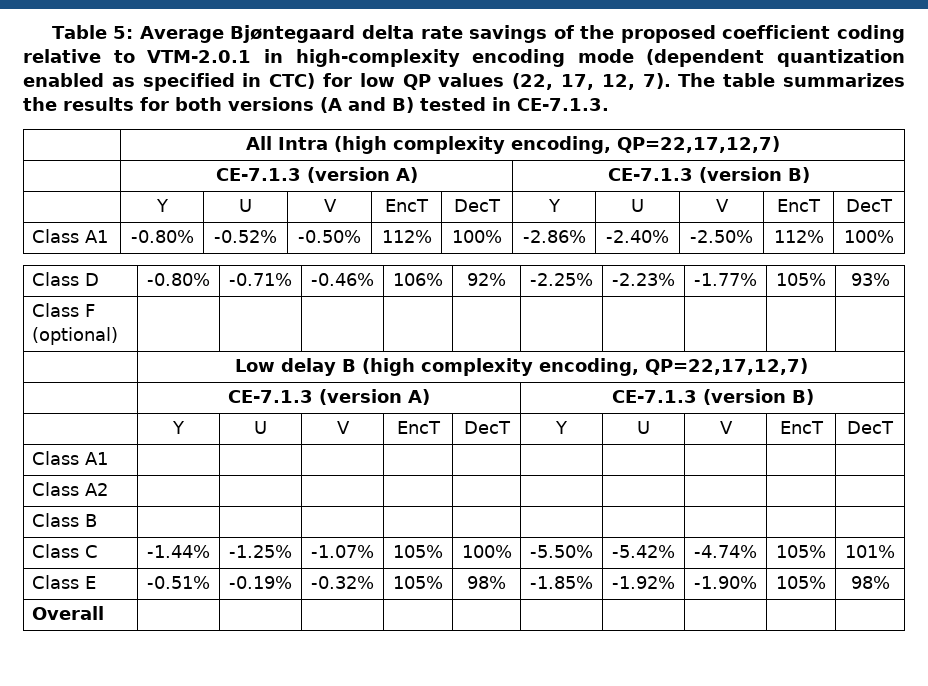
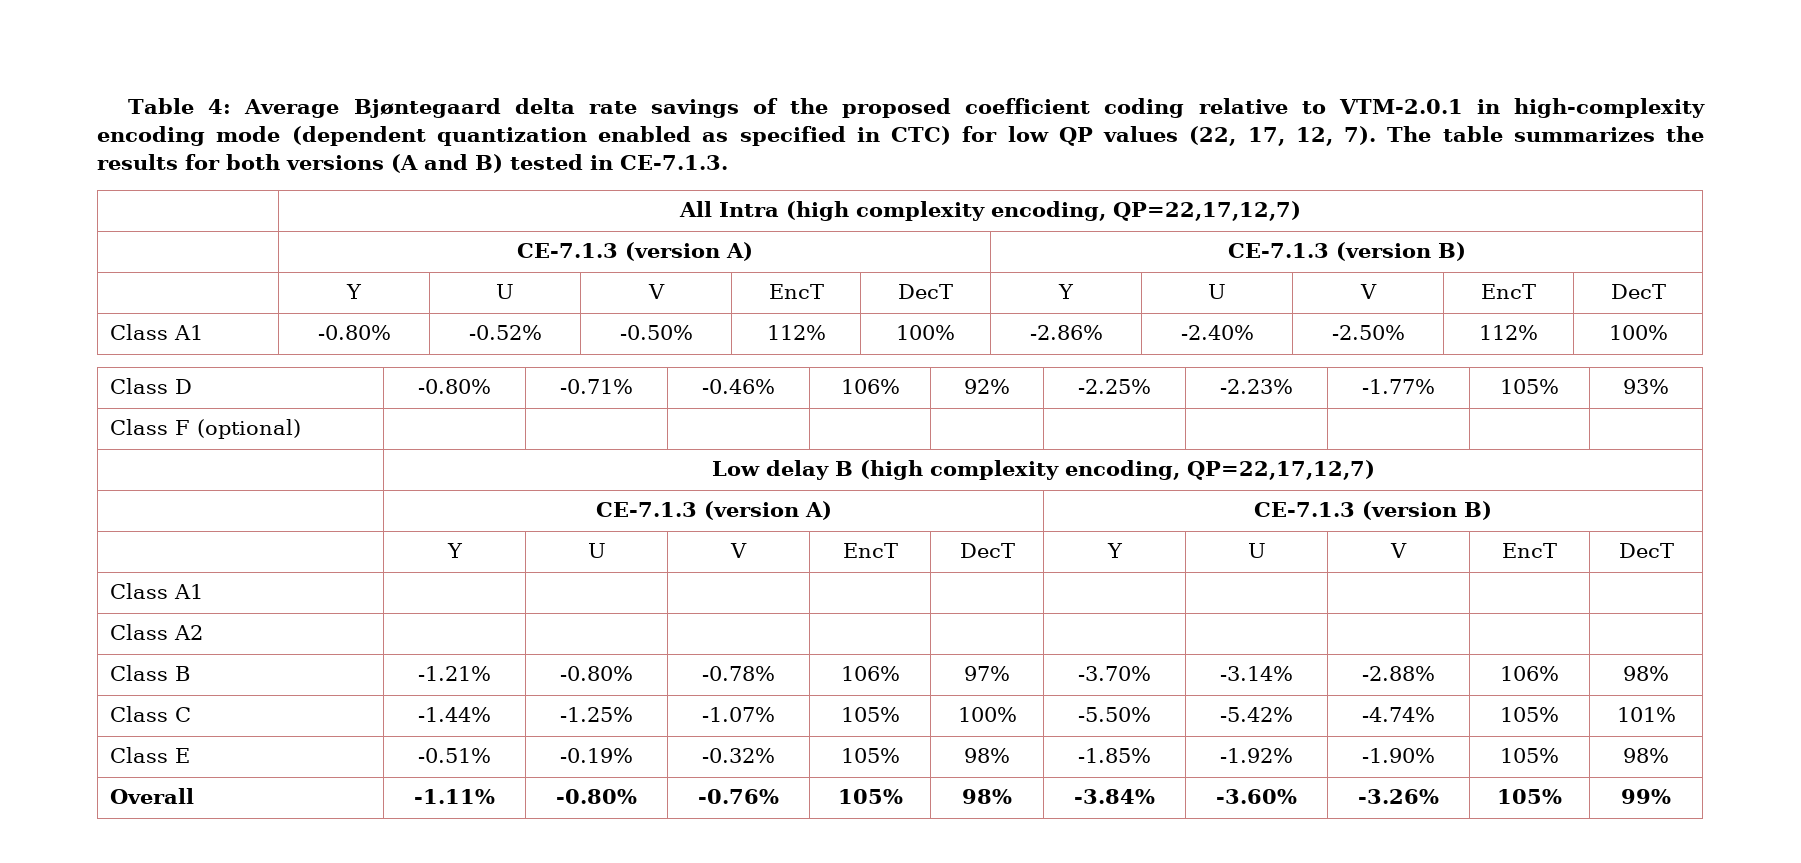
[113,26,134,39] 5: -> [208,99,232,114] 4:
(97, 520) | | | | | | | | | -> [418,666,491,681] [560,666,633,681] [702,666,775,681] [840,666,900,681] [964,666,1010,681] [1078,666,1151,681] [1220,666,1293,681] [1362,666,1435,681] [1500,666,1559,681] [1623,666,1669,681] -1.21% | -0.80% | -0.78% | 106% | 97% | -3.70% | -3.14% | -2.88% | 106% | 98%
(104, 613) | | | | | | | | | -> [414,789,495,804] [556,789,637,804] [698,789,779,804] [837,789,903,804] [962,789,1012,804] [1074,789,1155,804] [1216,789,1297,804] [1358,789,1439,804] [1497,789,1562,804] [1621,789,1671,804] -1.11% | -0.80% | -0.76% | 105% | 98% | -3.84% | -3.60% | -3.26% | 105% | 99%

